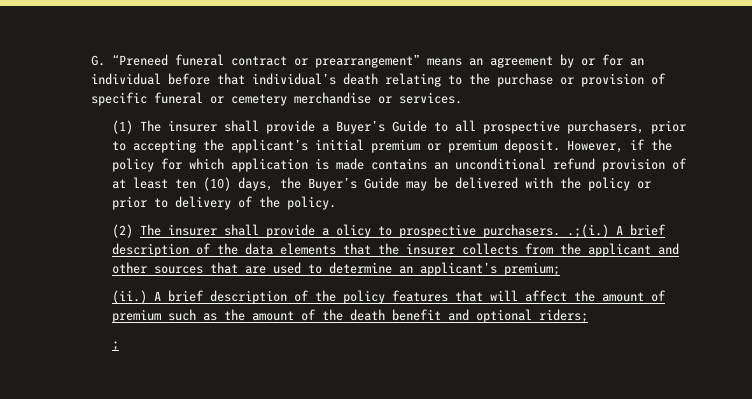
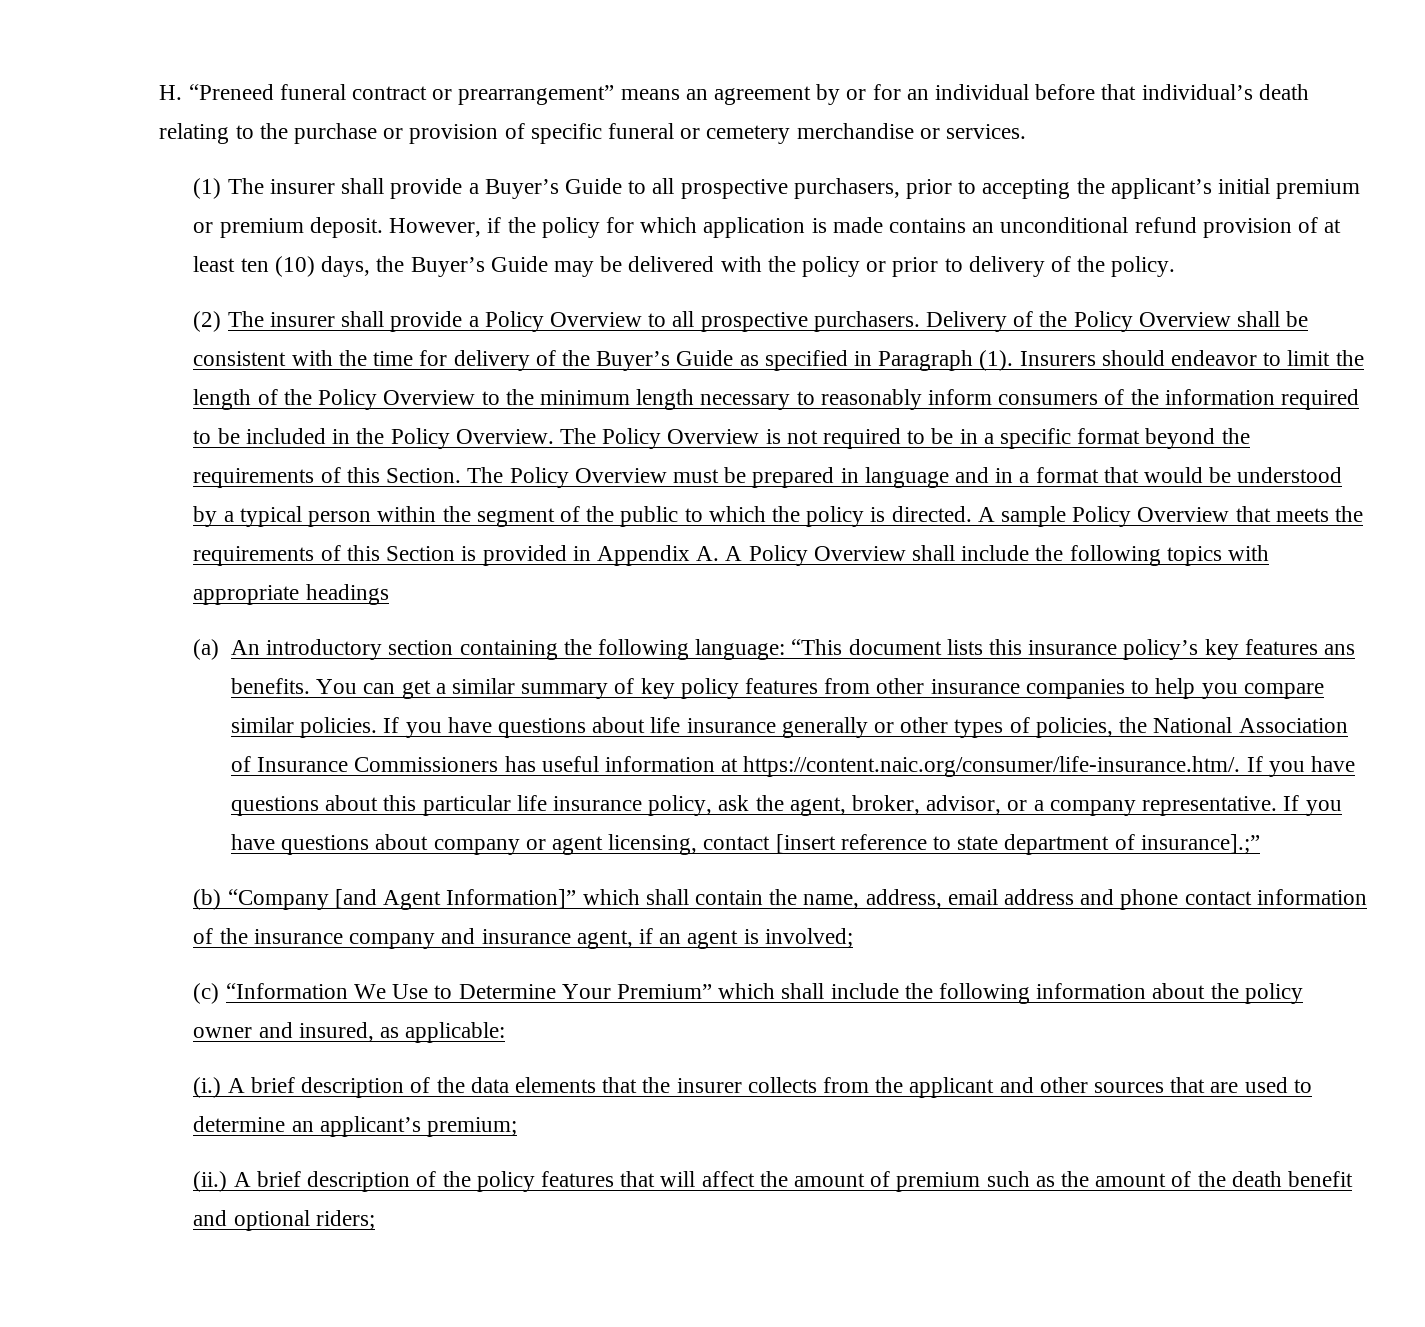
[91,55,106,66] G. -> [159,85,183,100] H.
[335,224,609,238] olicy to prospective purchasers. .;(i.) -> [484,311,1309,332] [193,350,1364,371] [193,389,1360,410] [193,428,1250,449] [193,467,1343,488] [193,506,1364,527] [193,545,1270,566] [193,584,389,605] [193,639,1356,660] [230,678,1324,699] [230,717,1348,738] [230,756,1356,777] [230,795,1342,816] [230,834,1260,855] [193,889,1367,910] [193,928,853,949] [193,983,1303,1004] [193,1022,506,1043] [193,1077,222,1098] Policy Overview to all prospective purchasers. Delivery of the Policy Overview shall be consistent with the time for delivery of the Buyer’s Guide as specified in Paragraph (1). Insurers should endeavor to limit the length of the Policy Overview to the minimum length necessary to reasonably inform consumers of the information required to be included in the Policy Overview. The Policy Overview is not required to be in a specific format beyond the requirements of this Section. The Policy Overview must be prepared in language and in a format that would be understood by a typical person within the segment of the public to which the policy is directed. A sample Policy Overview that meets the requirements of this Section is provided in Appendix A. A Policy Overview shall include the following topics with appropriate headings // (a) An introductory section containing the following language: “This document lists this insurance policy’s key features ans benefits. You can get a similar summary of key policy features from other insurance companies to help you compare similar policies. If you have questions about life insurance generally or other types of policies, the National Association of Insurance Commissioners has useful information at https://content.naic.org/consumer/life-insurance.htm/. If you have questions about this particular life insurance policy, ask the agent, broker, advisor, or a company representative. If you have questions about company or agent licensing, contact [insert reference to state department of insurance].;” // (b) “Company [and Agent Information]” which shall contain the name, address, email address and phone contact information of the insurance company and insurance agent, if an agent is involved; // (c) “Information We Use to Determine Your Premium” which shall include the following information about the policy owner and insured, as applicable: // (i.)
[111,341,119,351] // ; -> (375, 1220) none

